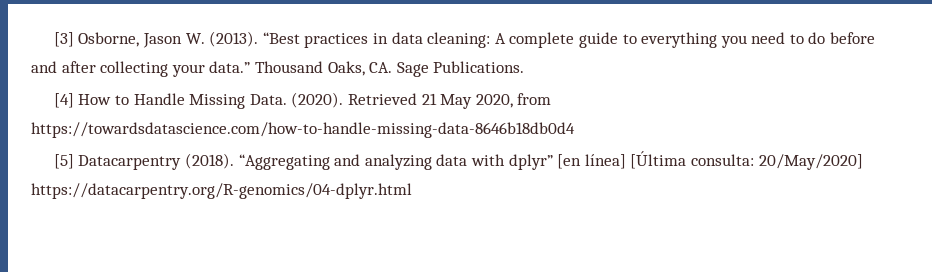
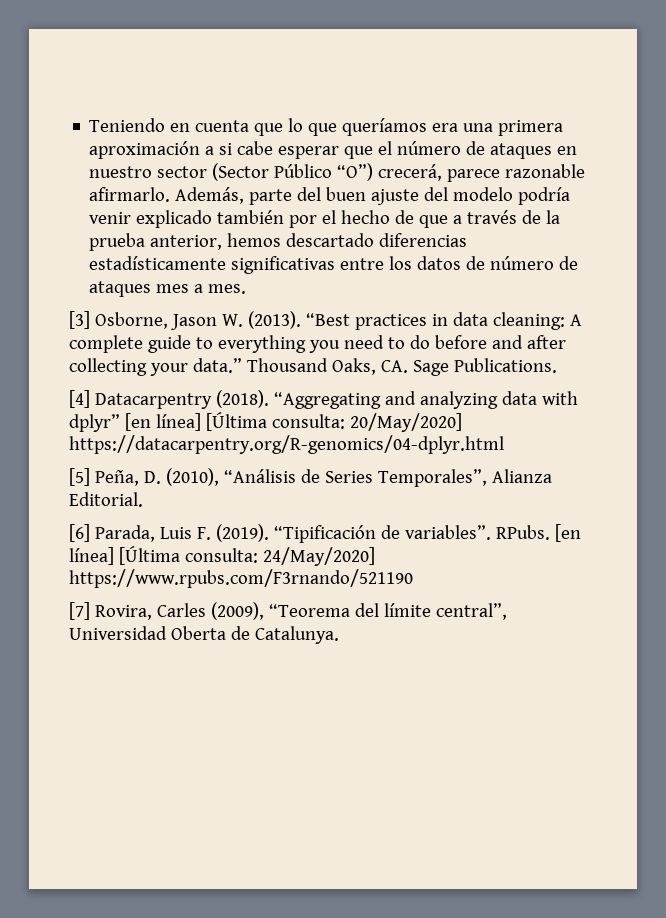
(53, 39) none -> [89,118,564,136] [89,141,578,159] [89,163,586,182] [89,187,571,205] [89,210,561,228] [89,233,468,251] [89,256,579,274] [89,281,247,297] Teniendo en cuenta que lo que queríamos era una primera aproximación a si cabe esperar que el número de ataques en nuestro sector (Sector Público “O”) crecerá, parece razonable afirmarlo. Además, parte del buen ajuste del modelo podría venir explicado también por el hecho de que a través de la prueba anterior, hemos descartado diferencias estadísticamente significativas entre los datos de número de ataques mes a mes. //
[78,92,552,109] [31,122,575,138] [53,154,74,169] How to Handle Missing Data. (2020). Retrieved 21 May 2020, from https://towardsdatascience.com/how-to-handle-missing-data-8646b18db0d4 // [5] -> (90, 399) none
(412, 191) none -> [69,468,552,487] [69,492,143,507] [69,524,581,543] [69,546,375,566] [69,569,413,588] [69,602,507,620] [69,626,339,644] // [5] Peña, D. (2010), “Análisis de Series Temporales”, Alianza Editorial. // [6] Parada, Luis F. (2019). “Tipificación de variables”. RPubs. [en línea] [Última consulta: 24/May/2020] https://www.rpubs.com/F3rnando/521190 // [7] Rovira, Carles (2009), “Teorema del límite central”, Universidad Oberta de Catalunya.

